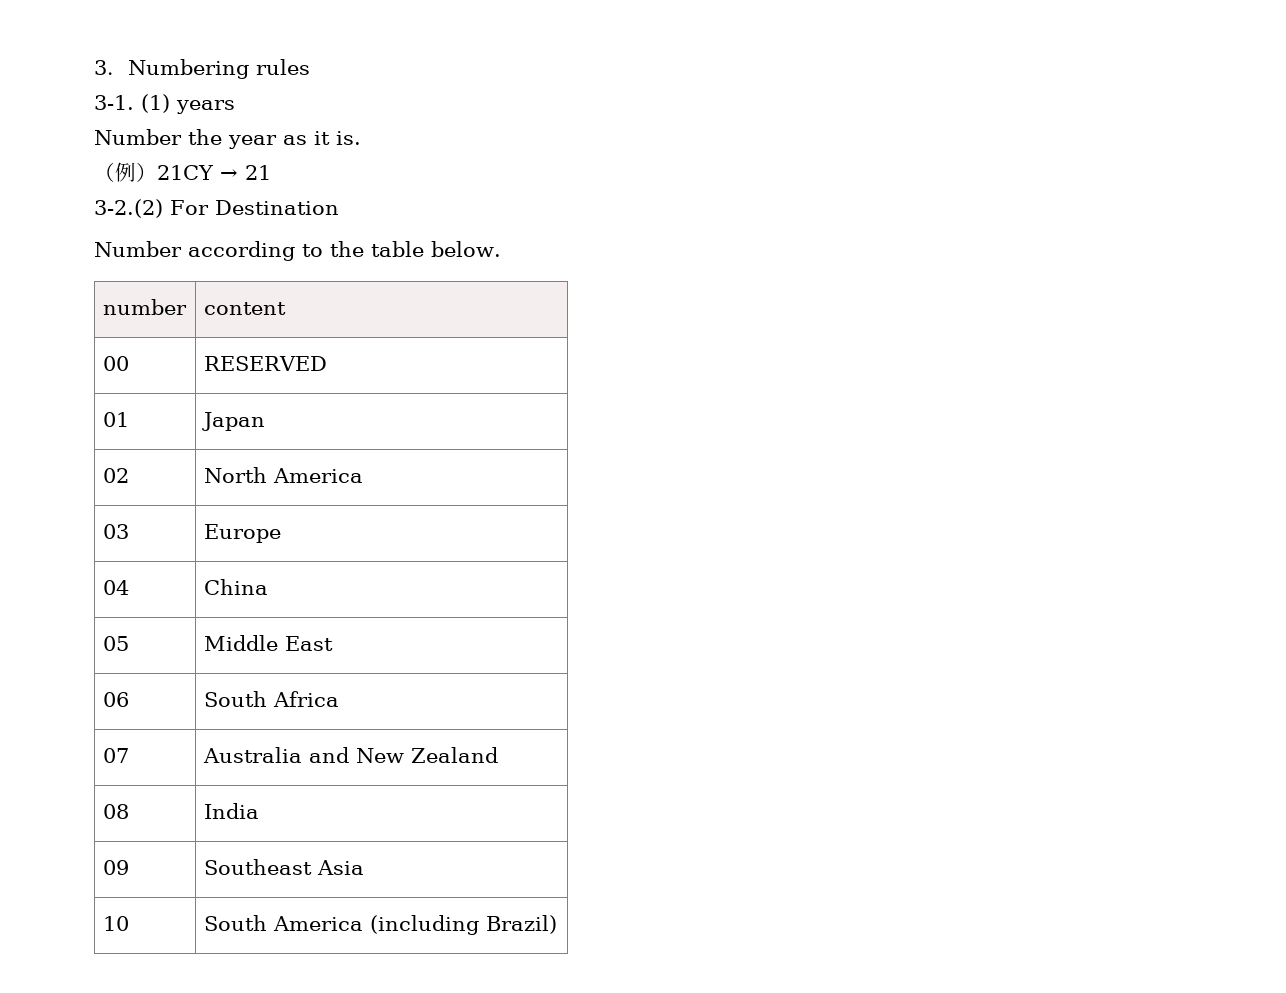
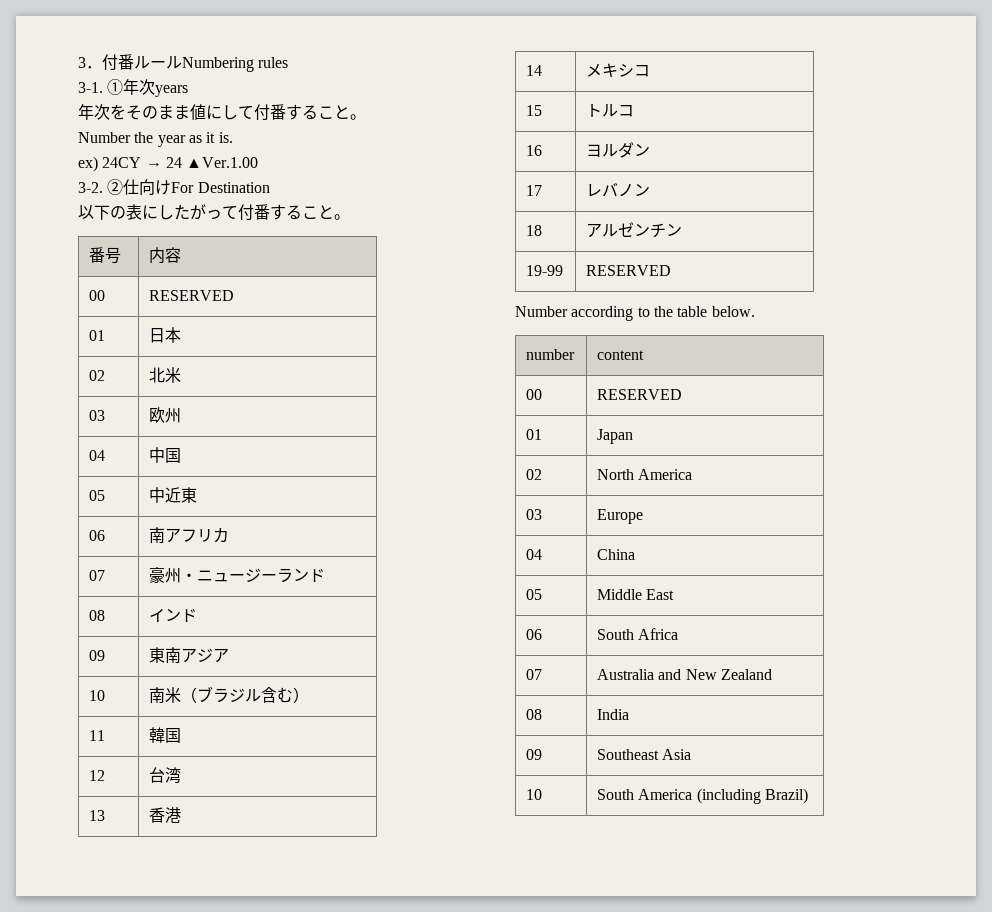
(128, 73) none -> [102,54,182,71] 付番ルール
[141,94,170,113] (1) -> [107,79,156,95] ①年次
(235, 107) none -> [78,104,366,121] // 年次をそのまま値にして付番すること。
[94,162,271,182] [94,199,339,218] （例）21CY → 21 // 3-2.(2) For Destination -> [78,156,259,172] [78,179,270,195] [78,204,350,221] [89,247,122,264] [149,247,182,264] [89,290,106,301] [149,290,235,301] [89,330,106,341] [149,327,182,343] [89,370,106,381] [149,367,182,383] [89,410,106,421] [149,407,182,423] [89,450,106,461] [149,447,182,463] [89,490,106,501] [149,487,198,503] [89,530,106,541] [149,527,230,543] [89,570,106,581] [149,567,326,583] [89,610,106,621] [149,608,198,622] [89,650,106,661] [149,647,230,663] [89,690,106,701] [149,686,310,703] [89,730,106,741] [149,727,182,743] [89,770,106,781] [149,767,182,783] [89,810,106,821] [149,807,182,823] [526,65,543,76] [586,63,651,77] [526,105,543,116] [586,104,635,117] [526,145,543,156] [586,142,651,158] [526,185,543,196] [586,183,651,197] [526,225,543,236] [586,222,683,238] [526,265,564,276] [586,265,672,276] ex) 24CY → 24 ▲Ver.1.00 // 3-2. ②仕向けFor Destination // 以下の表にしたがって付番すること。 // 番号 | 内容 // 00 | RESERVED // 01 | 日本 // 02 | 北米 // 03 | 欧州 // 04 | 中国 // 05 | 中近東 // 06 | 南アフリカ // 07 | 豪州・ニュージーランド // 08 | インド // 09 | 東南アジア // 10 | 南米（ブラジル含む） // 11 | 韓国 // 12 | 台湾 // 13 | 香港 // 14 | メキシコ // 15 | トルコ // 16 | ヨルダン // 17 | レバノン // 18 | アルゼンチン // 19-99 | RESERVED

